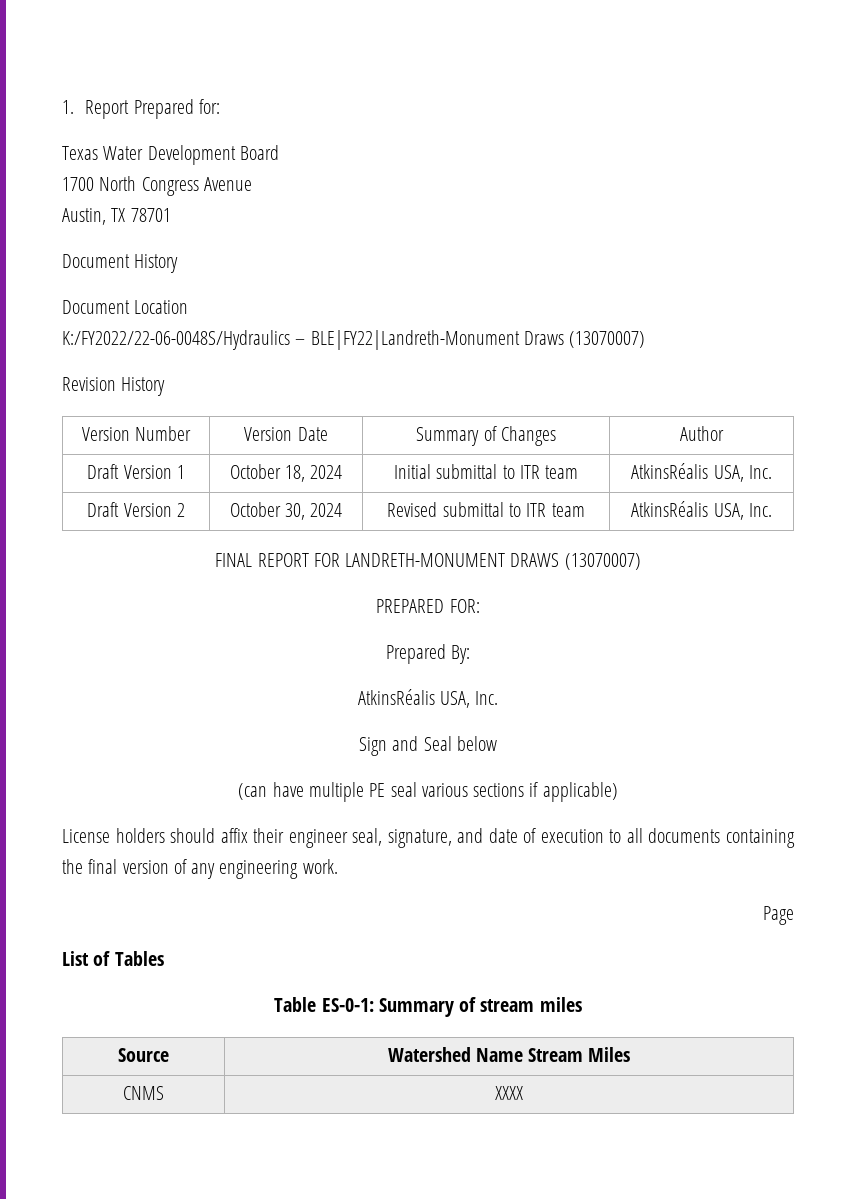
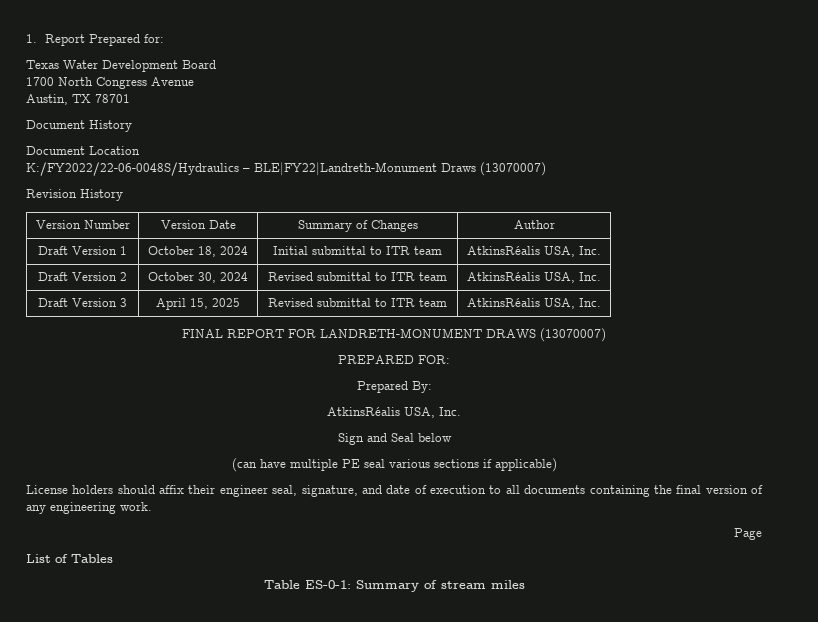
(772, 510) none -> [38,298,127,307] [156,298,240,310] [268,298,448,307] [467,298,601,309] // Draft Version 3 | April 15, 2025 | Revised submittal to ITR team | AtkinsRéalis USA, Inc.
[118,1048,169,1062] [387,1047,631,1062] [123,1086,164,1100] [495,1086,523,1100] // Source | Watershed Name Stream Miles // CNMS | XXXX -> (525, 584) none

